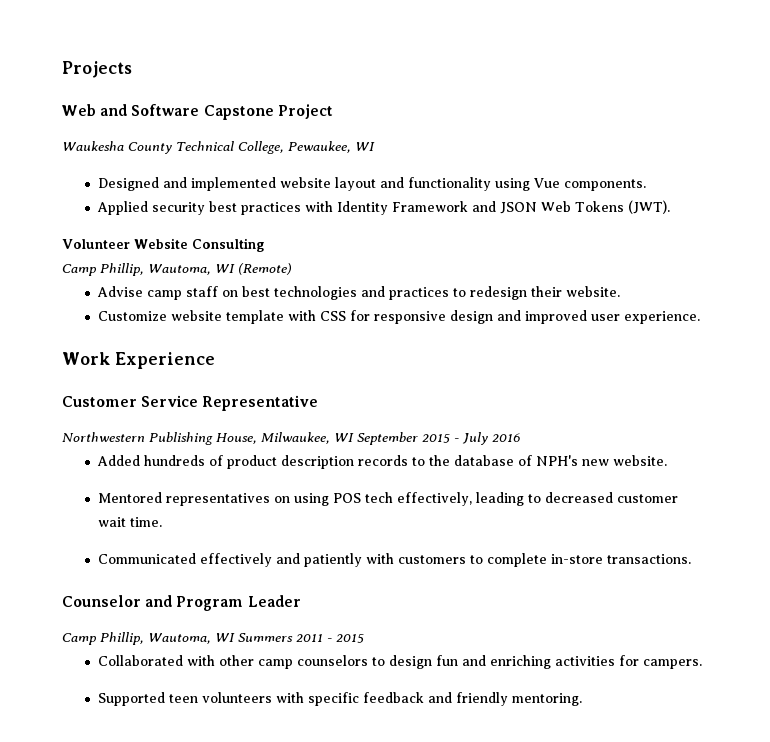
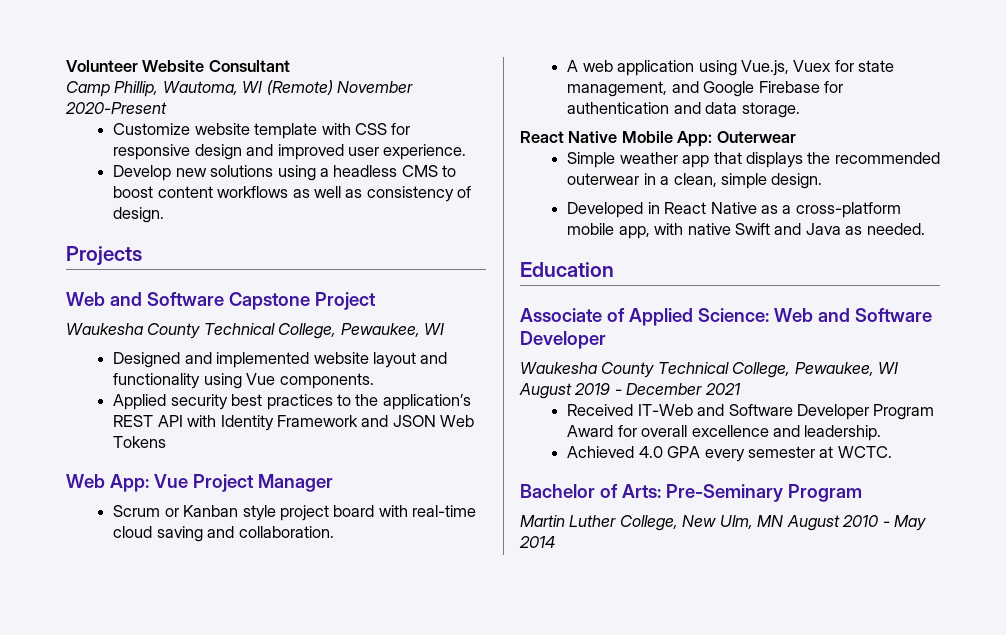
(62, 69) none -> [66,60,290,72] [66,80,414,97] [65,102,167,114] [113,123,411,139] [113,144,467,160] [113,165,457,181] [113,186,472,202] [113,207,165,223] Volunteer Website Consultant // Camp Phillip, Wautoma, WI (Remote) November 2020-Present // Customize website template with CSS for responsive design and improved user experience. // Develop new solutions using a headless CMS to boost content workflows as well as consistency of design. //
(301, 208) none -> [337,394,471,410] [113,415,183,427] to the application’s REST API
[627,200,670,214] [62,238,264,252] [62,263,292,276] [96,286,620,300] [97,310,700,324] [62,352,215,369] [62,395,319,411] [62,432,520,445] [96,455,667,469] [97,492,678,506] [97,517,162,527] [97,553,691,567] [62,595,301,611] [62,632,364,645] [97,655,702,669] [97,692,582,706] (JWT). // Volunteer Website Consulting // Camp Phillip, Wautoma, WI (Remote) // Advise camp staff on best technologies and practices to redesign their website. // Customize website template with CSS for responsive design and improved user experience. // Work Experience // Customer Service Representative // Northwestern Publishing House, Milwaukee, WI September 2015 - July 2016 // Added hundreds of product description records to the database of NPH's new website. // Mentored representatives on using POS tech effectively, leading to decreased customer wait time. // Communicated effectively and patiently with customers to complete in-store transactions. // Counselor and Program Leader // Camp Phillip, Wautoma, WI Summers 2011 - 2015 // Collaborated with other camp counselors to design fun and enriching activities for campers. // Supported teen volunteers with specific feedback and friendly mentoring. -> [66,474,333,492] [113,505,477,521] [113,526,334,542] [567,60,895,76] [567,81,844,97] [567,102,800,118] [520,131,796,147] [567,152,940,168] [567,173,823,189] [567,202,901,218] [567,223,925,239] [520,262,614,277] [520,308,932,326] [520,331,606,349] [520,362,899,378] [519,383,741,399] [567,404,935,420] [567,425,882,441] [567,446,892,462] [520,484,862,502] [520,515,927,531] [519,536,555,548] // Web App: Vue Project Manager // Scrum or Kanban style project board with real-time cloud saving and collaboration. // A web application using Vue.js, Vuex for state management, and Google Firebase for authentication and data storage. // React Native Mobile App: Outerwear // Simple weather app that displays the recommended outerwear in a clean, simple design. // Developed in React Native as a cross-platform mobile app, with native Swift and Java as needed. // Education // Associate of Applied Science: Web and Software Developer // Waukesha County Technical College, Pewaukee, WI August 2019 - December 2021 // Received IT-Web and Software Developer Program Award for overall excellence and leadership. // Achieved 4.0 GPA every semester at WCTC. // Bachelor of Arts: Pre-Seminary Program // Martin Luther College, New Ulm, MN August 2010 - May 2014

